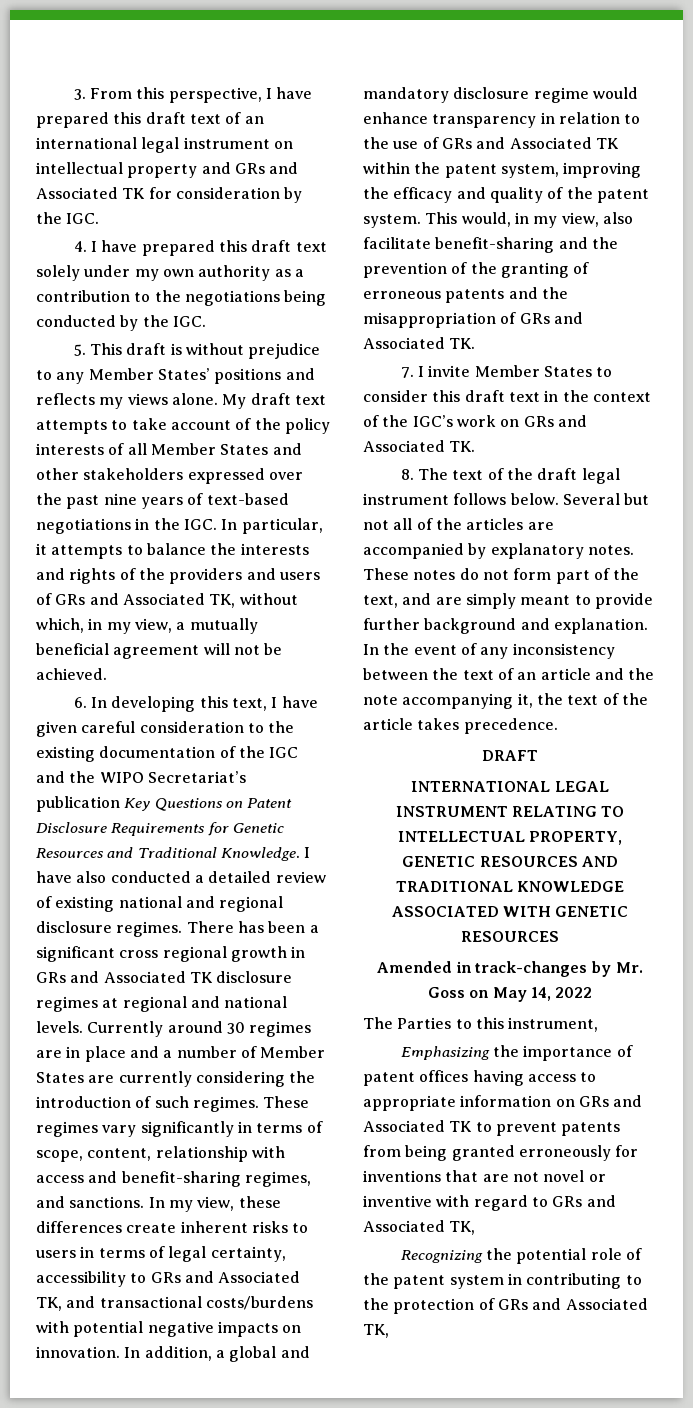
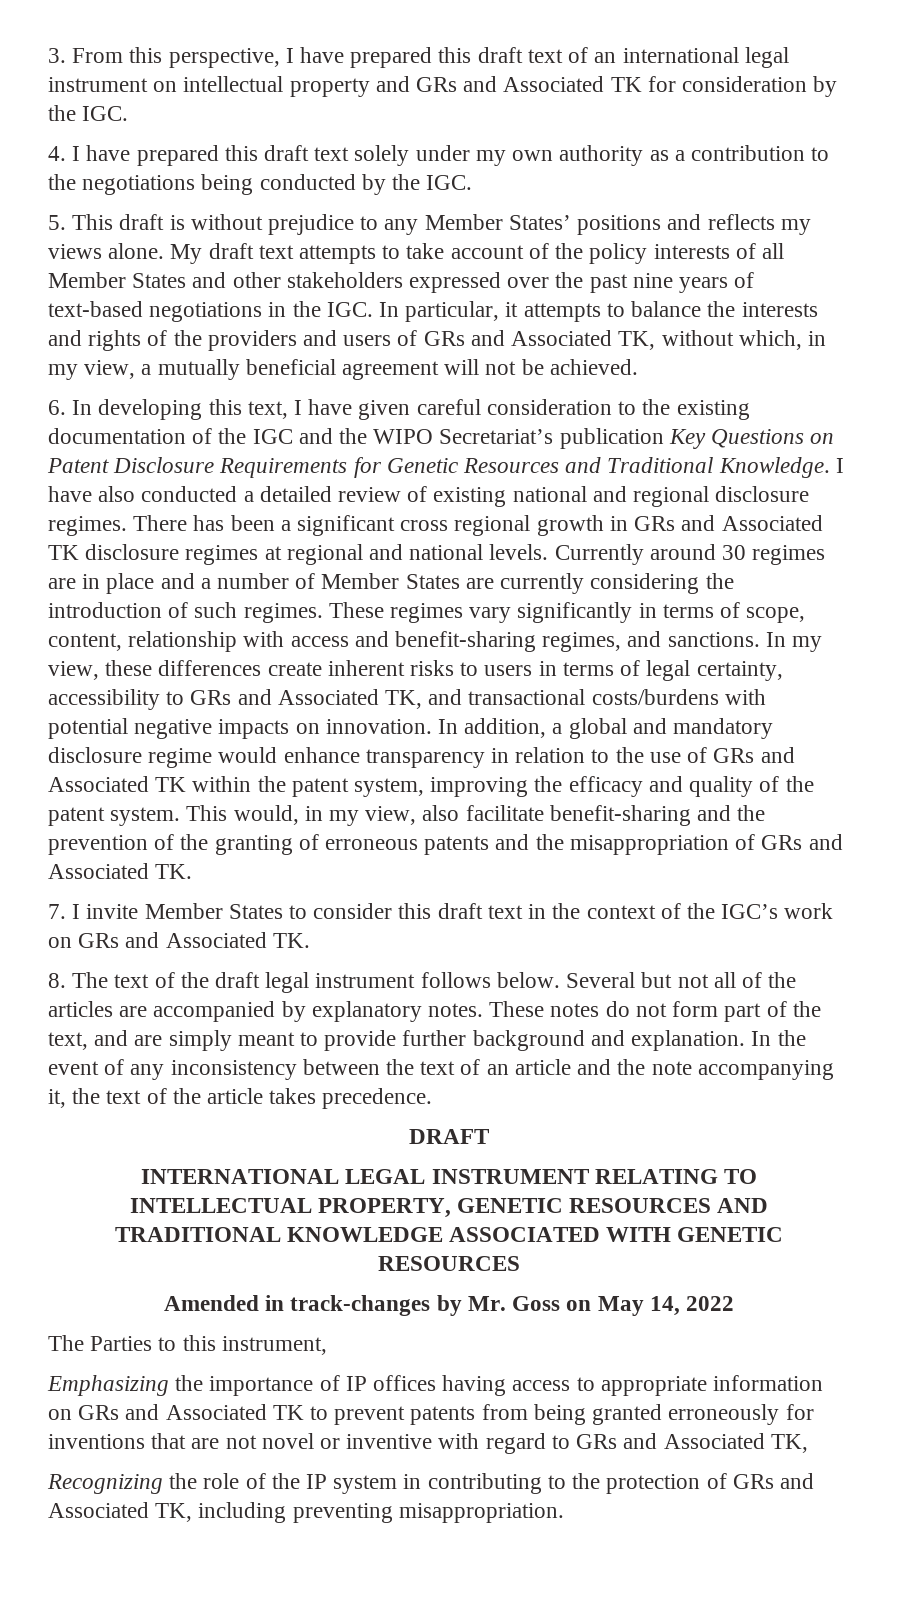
[363,1072,415,1086] patent -> [345,1376,367,1391] IP
[516,1248,587,1264] potential -> (198, 1481) none
[393,1275,446,1289] patent -> [306,1474,328,1489] IP
(389, 1331) none -> [198,1502,564,1523] including preventing misappropriation.

